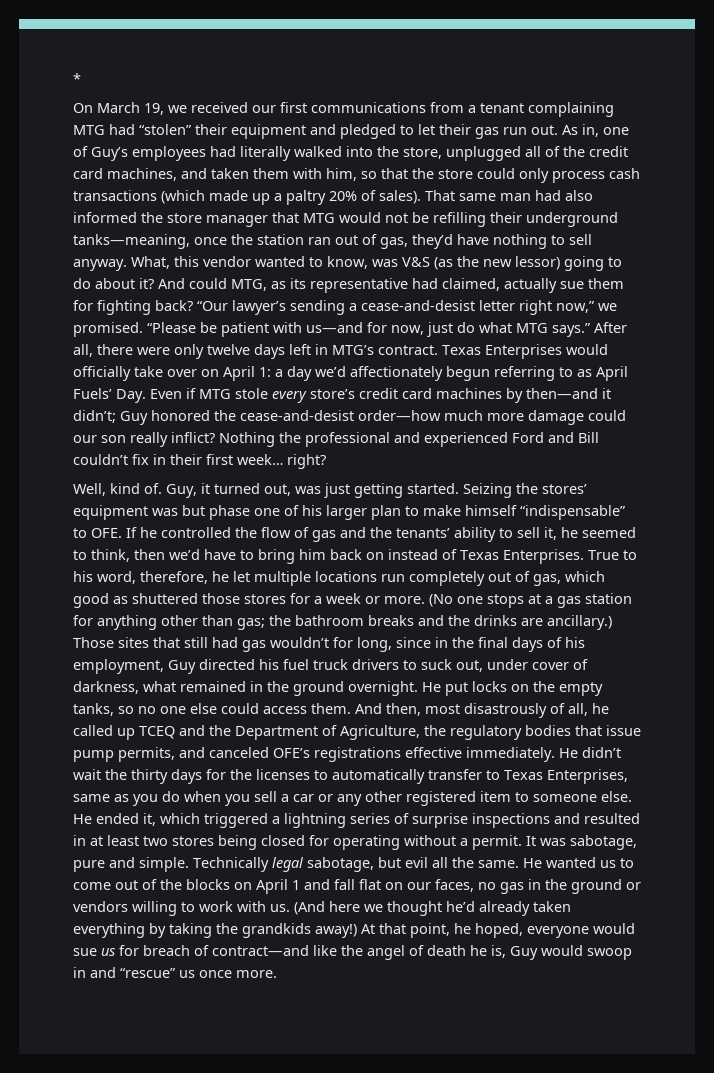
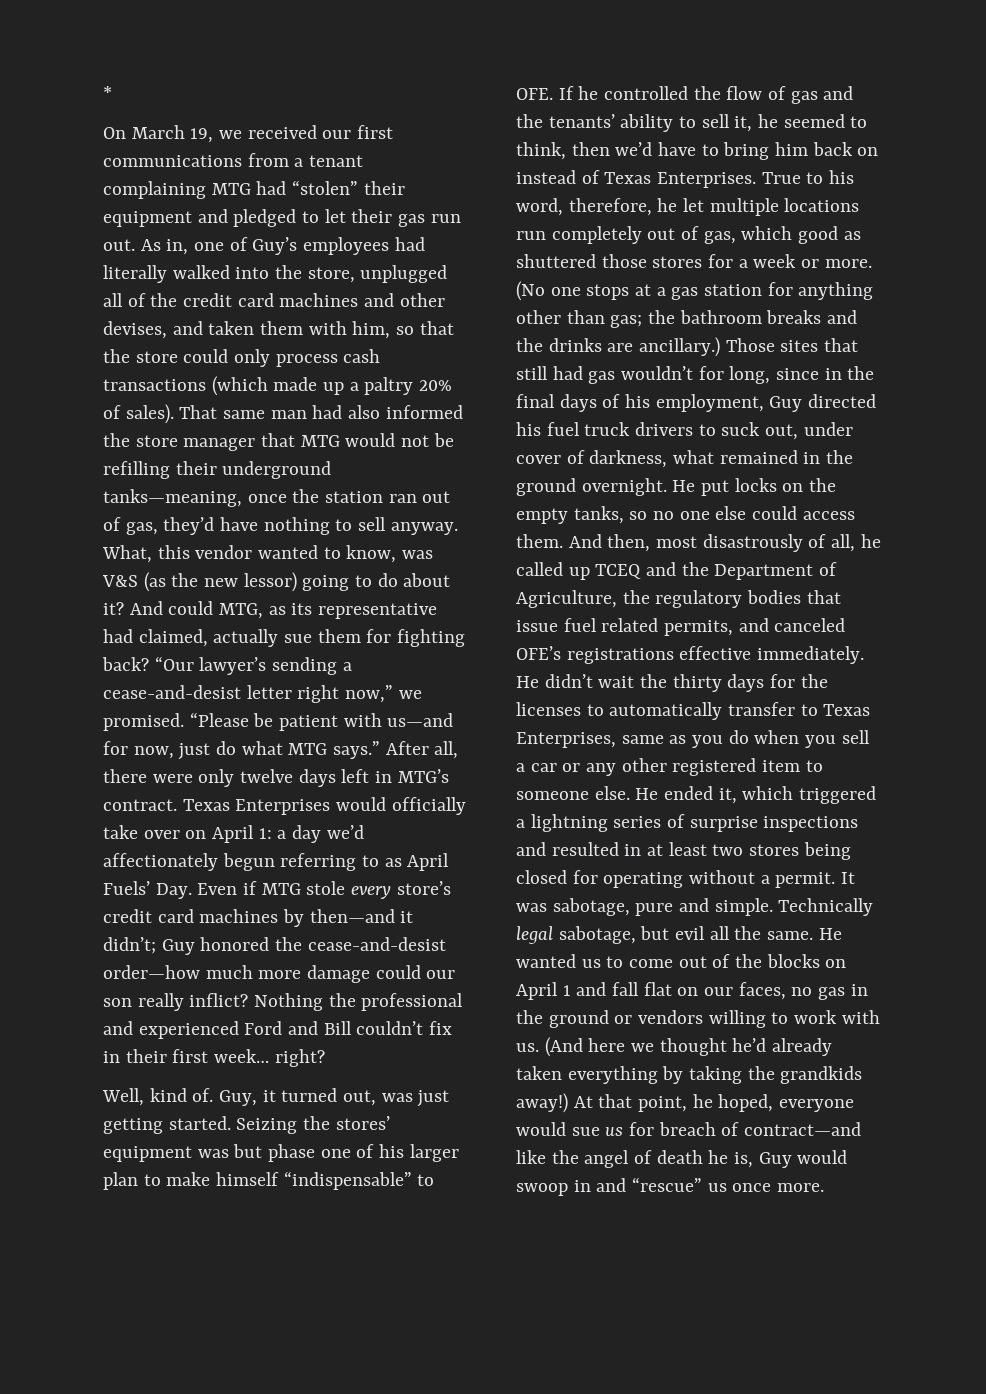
[107,168,177,181] machines, -> [279,293,445,307] [103,321,167,339] machines and other devises,
[73,750,114,762] pump -> [563,618,659,632] fuel related

